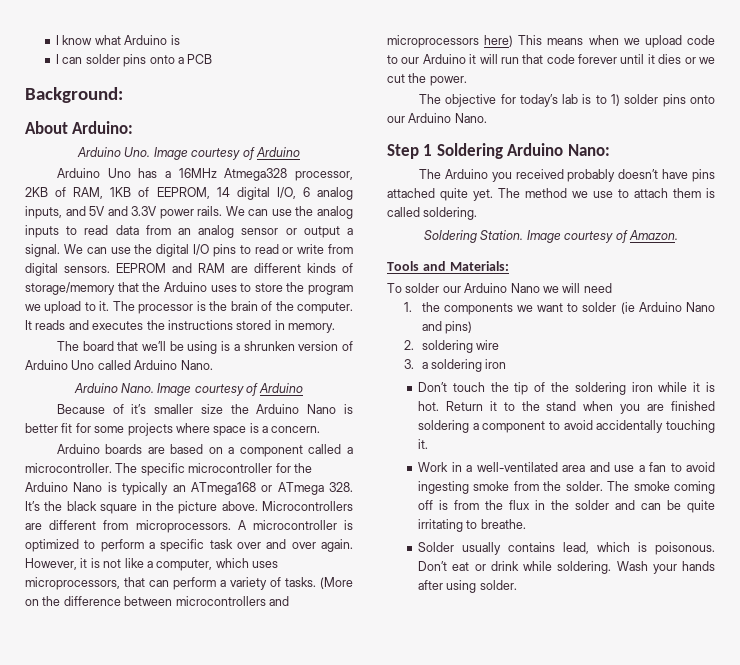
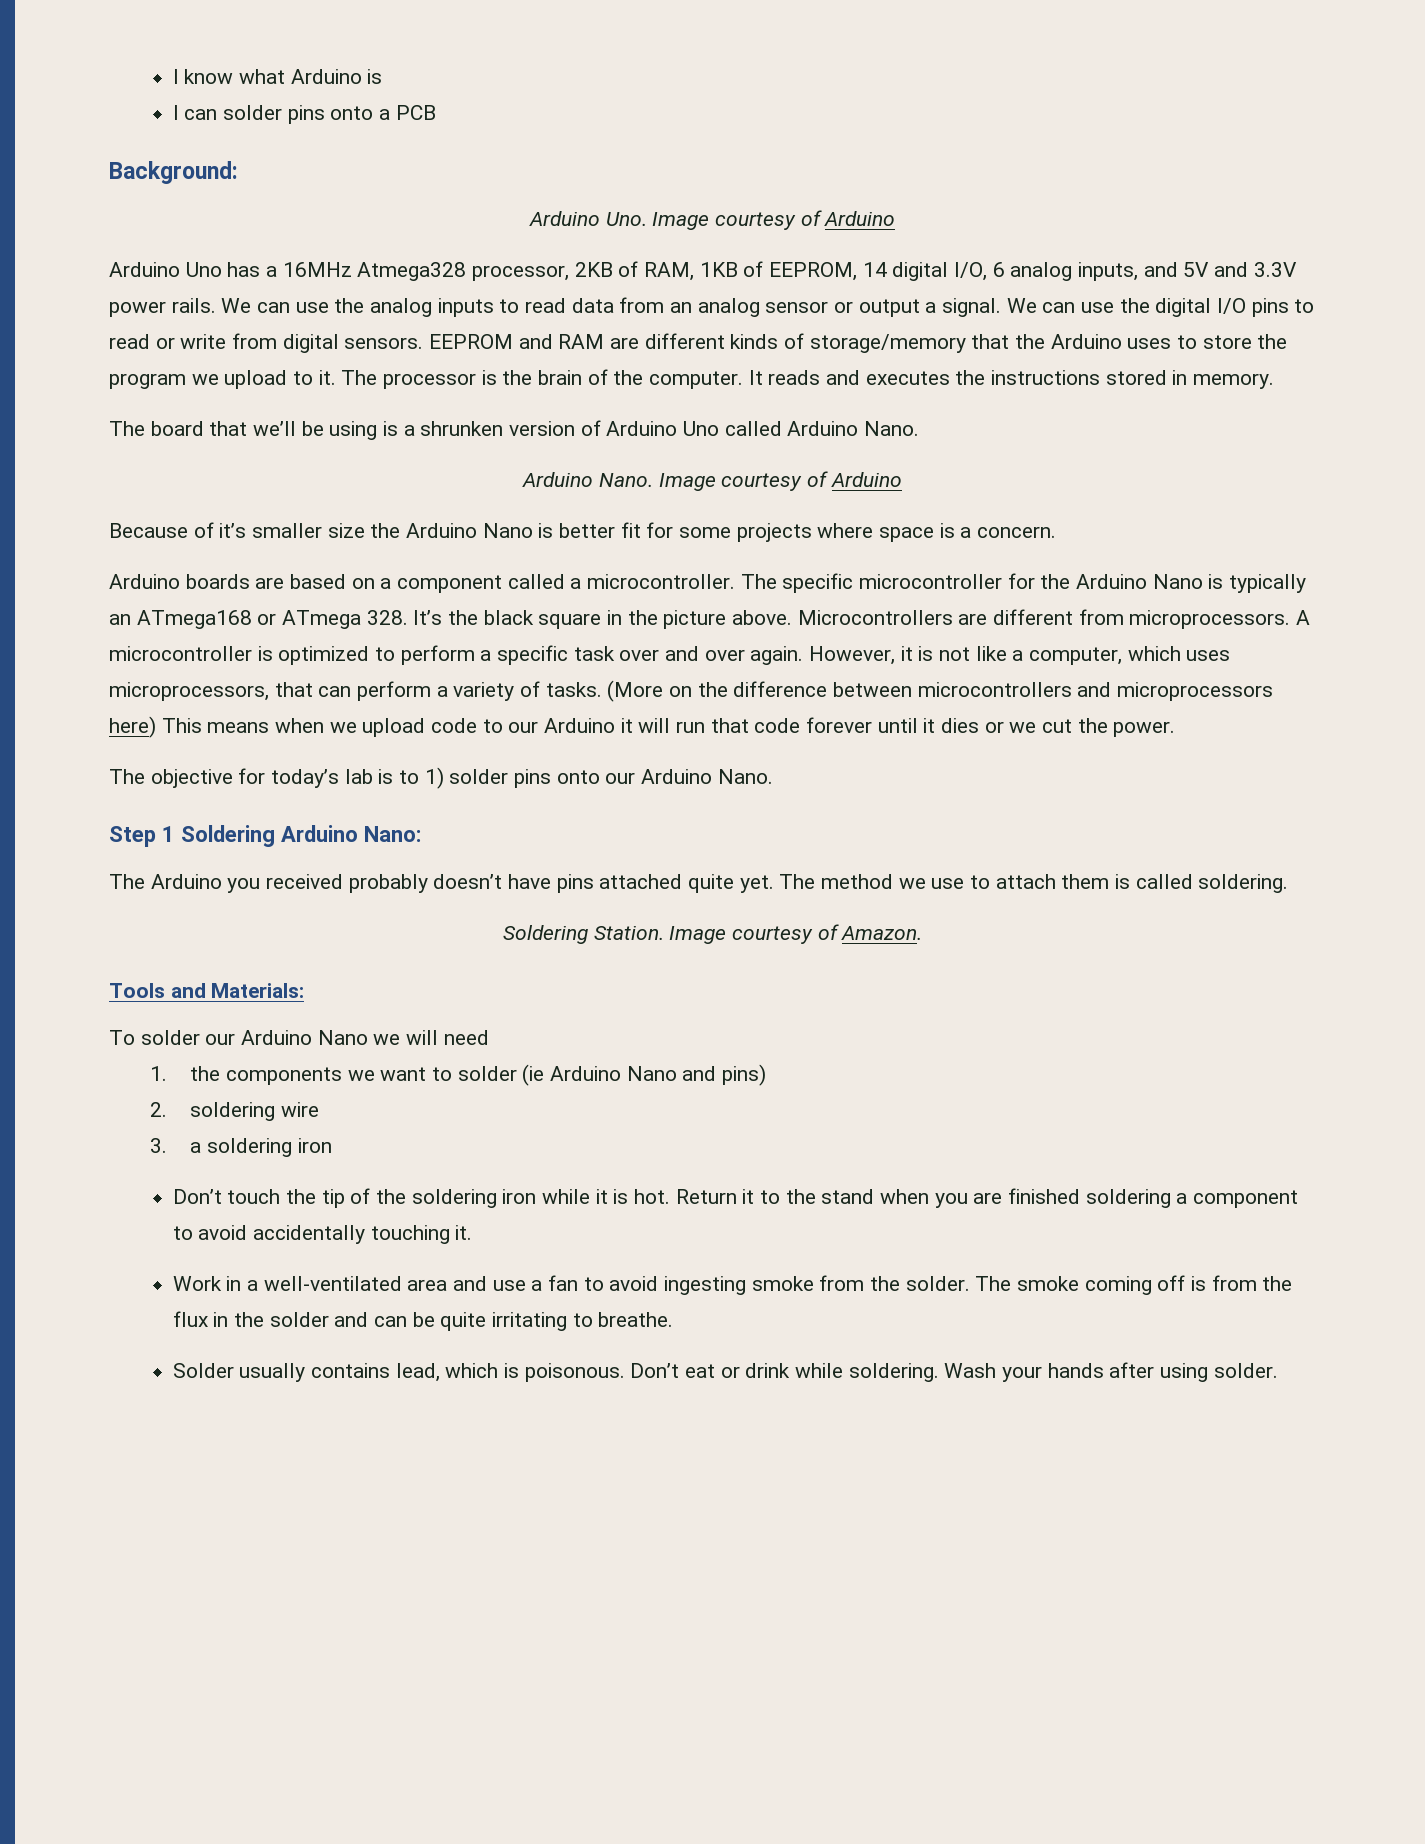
[25,121,134,134] // About Arduino: -> (238, 172) none

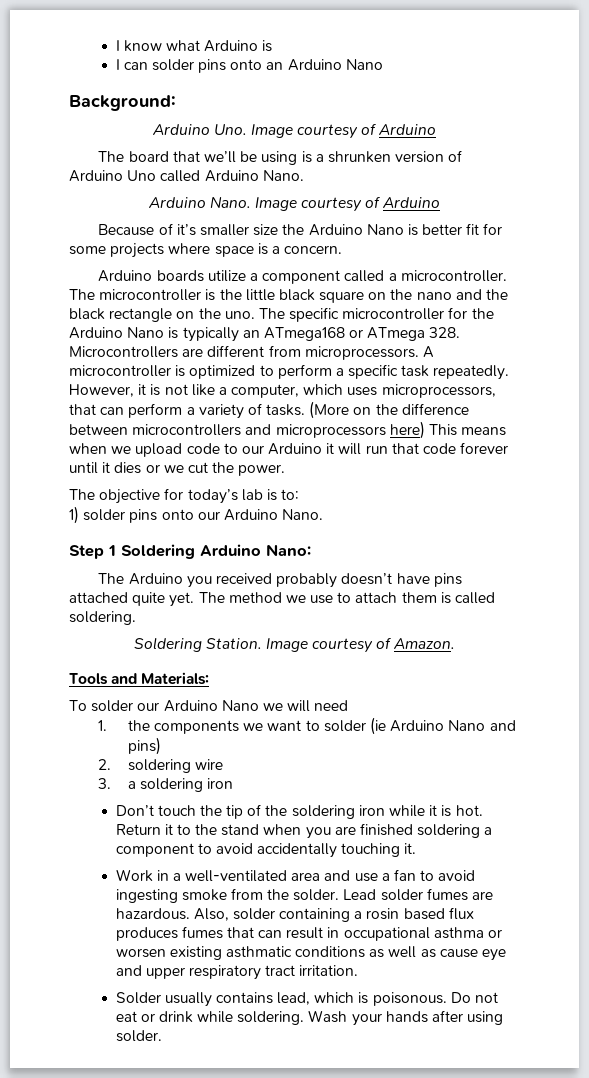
[379,105,436,120] a PCB -> [266,59,383,71] an Arduino Nano
[109,261,1297,281] [109,297,1315,317] [109,333,1288,353] [109,369,1275,389] // Arduino Uno has a 16MHz Atmega328 processor, 2KB of RAM, 1KB of EEPROM, 14 digital I/O, 6 analog inputs, and 5V and 3.3V power rails. We can use the analog inputs to read data from an analog sensor or output a signal. We can use the digital I/O pins to read or write from digital sensors. EEPROM and RAM are different kinds of storage/memory that the Arduino uses to store the program we upload to it. The processor is the brain of the computer. It reads and executes the instructions stored in memory. -> (437, 129) none
[255,574,375,589] are based on -> [207,270,246,282] utilize
(777, 581) none -> [99,289,509,303] [69,308,285,322] microcontroller is the little black square on the nano and the black rectangle on the uno. The
[413,610,793,629] It’s the black square in the picture above. -> (461, 332) none
[619,646,804,665] over and over again. -> [433,365,510,380] repeatedly.
[399,770,420,784] to -> [281,489,300,500] to: //
[975,1275,1293,1295] [172,1311,674,1331] The smoke coming off is from the flux in the solder and can be quite irritating to breathe. -> [343,888,493,901] [115,907,474,922] [115,926,502,941] [115,946,506,961] [115,965,359,980] Lead solder fumes are hazardous. Also, solder containing a rosin based flux produces fumes that can result in occupational asthma or worsen existing asthmatic conditions as well as cause eye and upper respiratory tract irritation.
[630,1363,680,1378] Don’t -> [450,992,498,1003] Do not

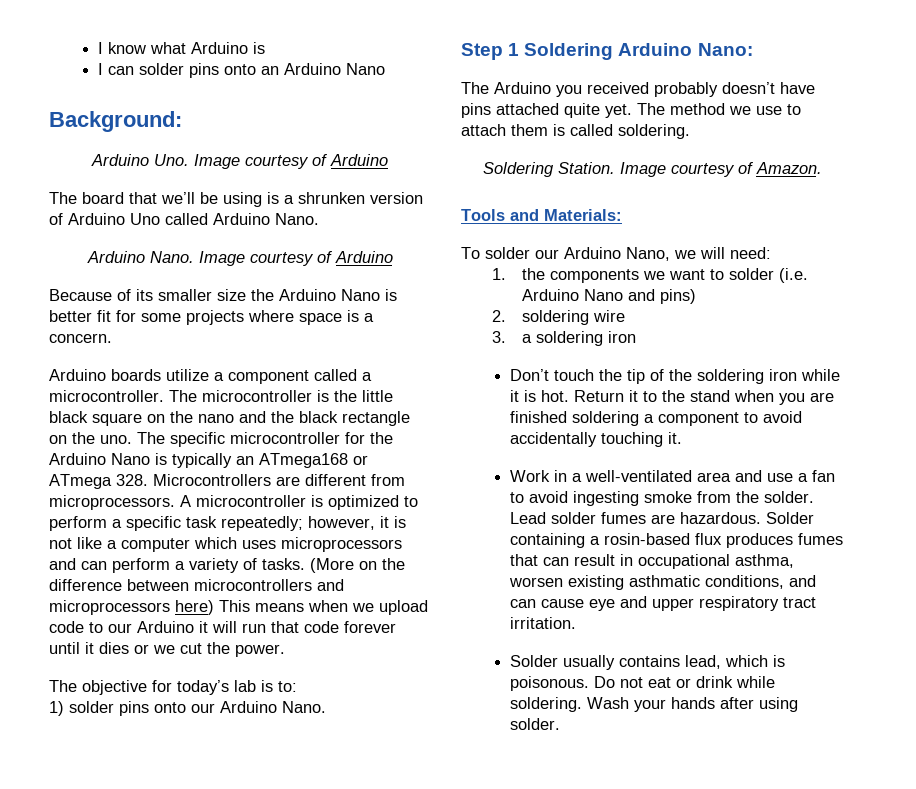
[176,224,196,236] it’s -> [136,289,153,301] its
[433,365,510,380] [69,384,134,397] repeatedly. However, -> [221,516,375,531] repeatedly; however,
[231,384,300,398] computer, -> [121,538,190,552] computer
[381,384,496,398] [69,404,96,415] microprocessors, that -> [281,537,402,552] [49,558,76,570] microprocessors and
[221,700,259,711] Nano -> [626,247,670,261] Nano,
[314,700,349,711] need -> [730,247,771,259] need:
[370,717,387,735] (ie -> [779,268,809,283] (i.e.
[193,908,445,922] Also, solder containing a rosin based -> [765,512,814,524] [509,533,690,548] Solder containing a rosin-based
[433,927,502,939] asthma or -> [734,554,794,568] asthma,
[295,946,436,958] conditions as well as -> [704,575,816,589] [509,599,536,608] conditions, and can

